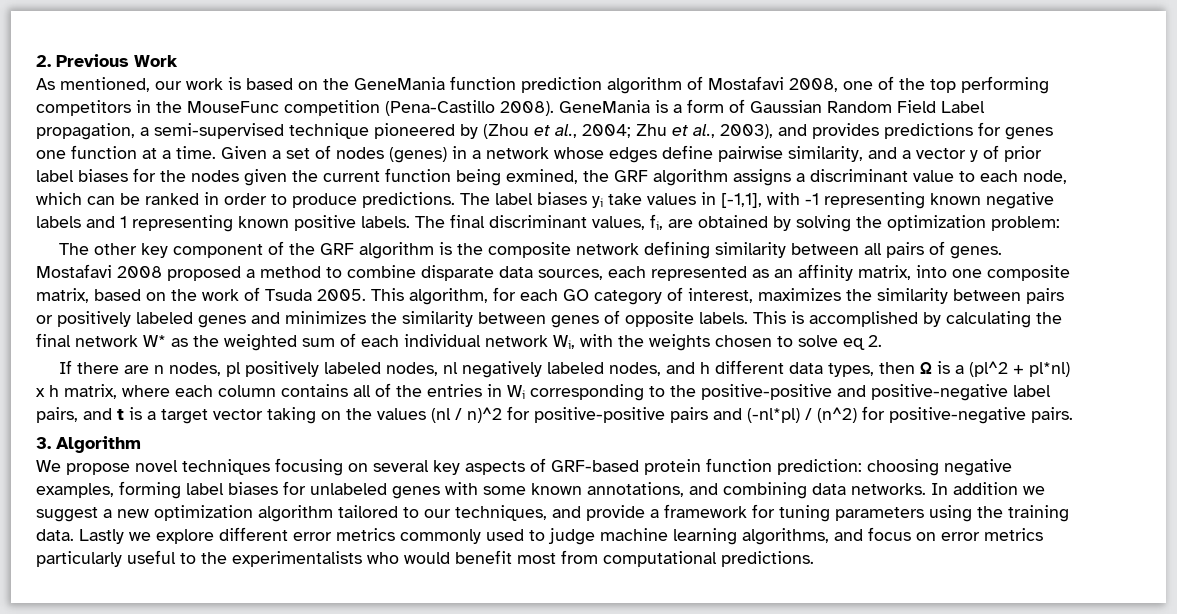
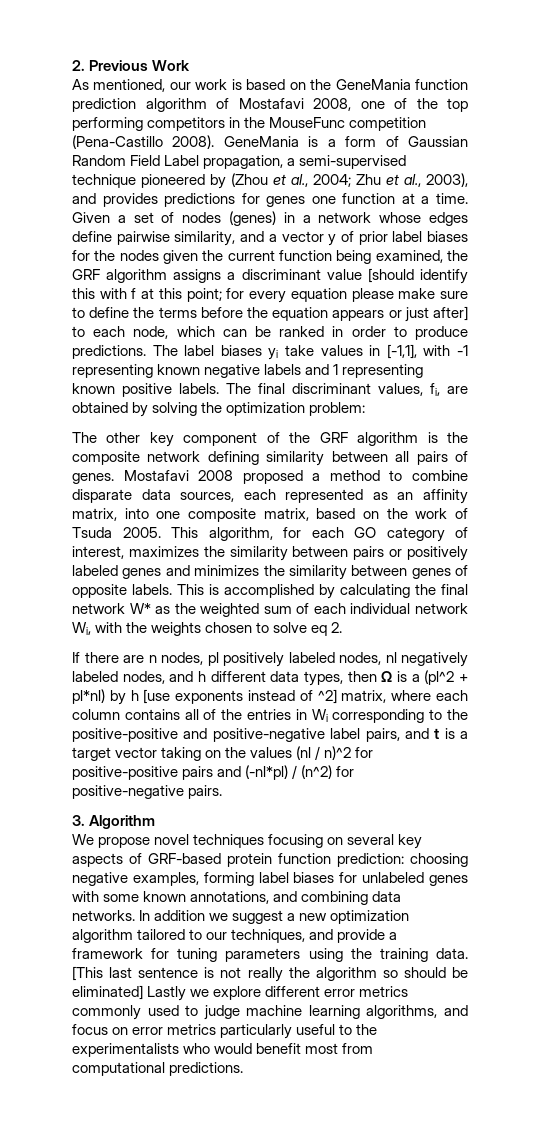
[506,169,578,184] exmined, -> [375,250,443,263] examined,
(954, 176) none -> [367,268,468,284] [72,288,468,303] [72,306,468,322] [should identify this with f at this point; for every equation please make sure to define the terms before the equation appears or just after]
[36,385,59,397] x h -> [109,689,337,705] by h [use exponents instead of ^2]
(74, 535) none -> [72,966,469,982] [72,985,143,1000] [This last sentence is not really the algorithm so should be eliminated]

